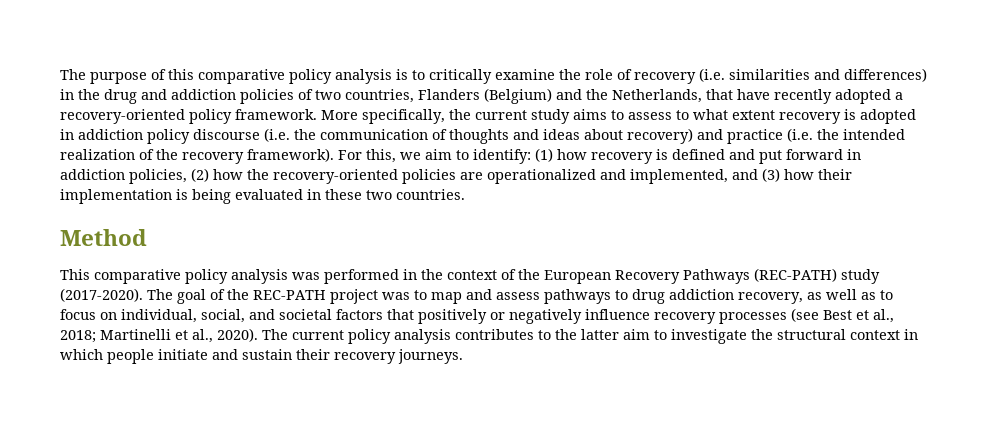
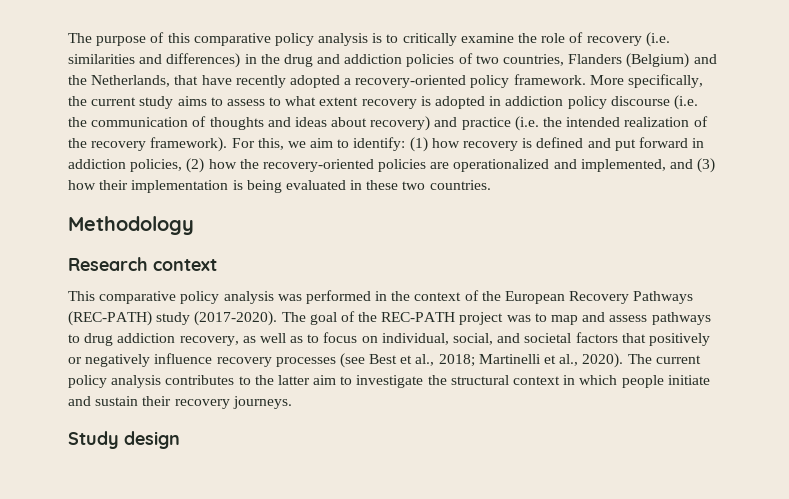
[60,229,147,246] Method -> [68,216,194,235] [68,257,217,271] Methodology // Research context
(463, 356) none -> [68,431,180,449] // Study design

